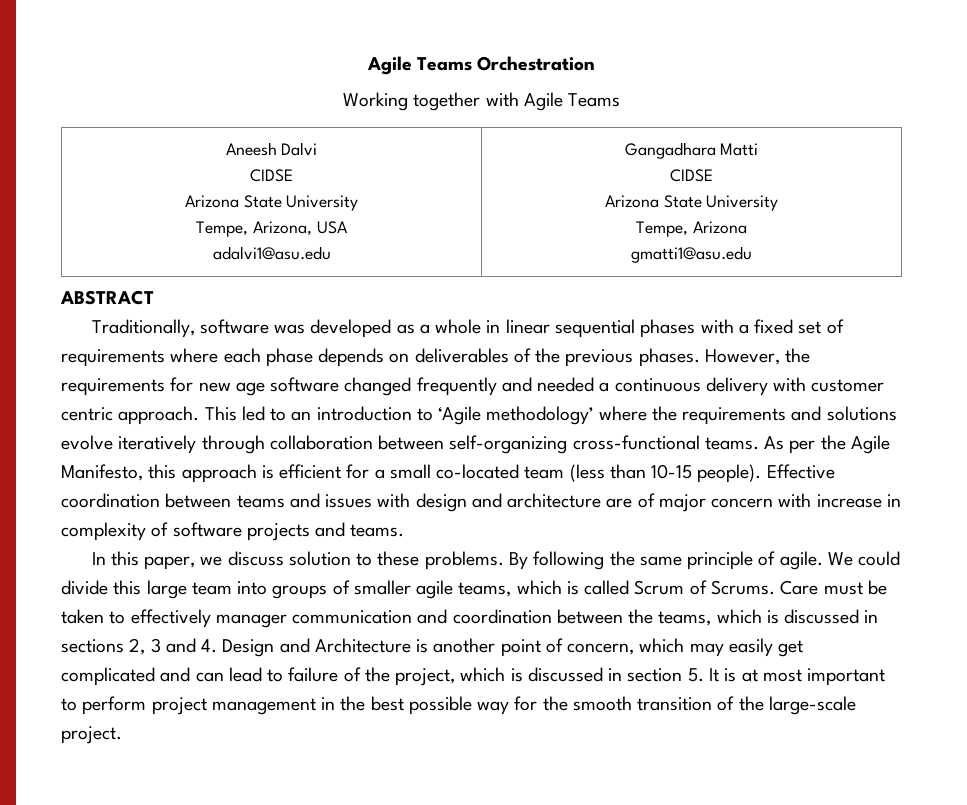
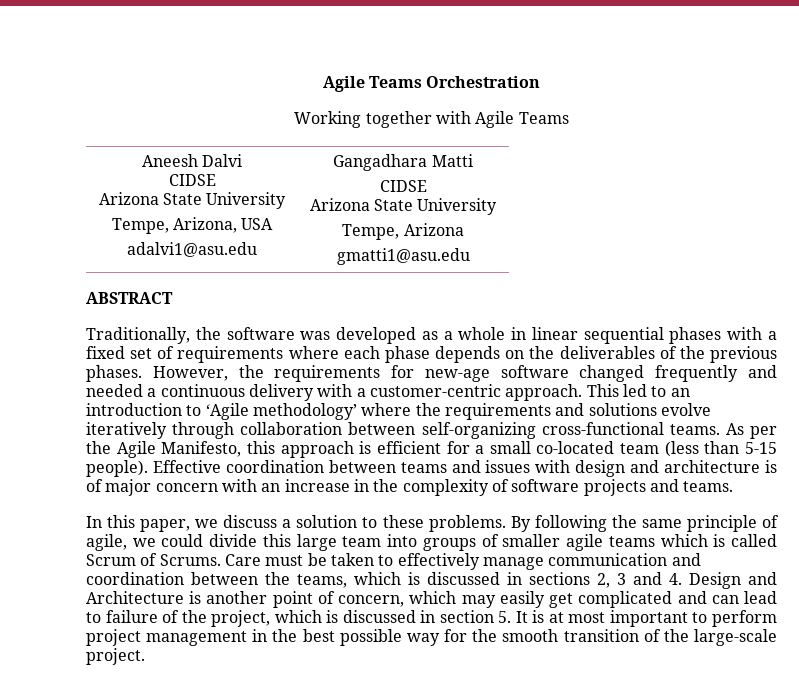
(195, 328) none -> [195,327,221,340] the
(410, 358) none -> [529,346,555,359] the
[198,382,265,396] new age -> [424,369,490,382] new-age
[811,379,885,392] [61,407,113,421] customer centric -> [356,384,501,397] a customer-centric
[651,464,693,479] 10-15 -> [745,442,777,454] 5-15
[606,498,633,508] are -> [765,460,778,473] is
(812, 500) none -> [261,483,281,492] an
(901, 500) none -> [373,479,399,492] the
(284, 558) none -> [282,519,292,528] a
[779,551,853,570] agile. We -> [86,534,156,551] agile, we
[458,582,512,597] teams, -> [608,536,655,547] teams
[215,614,287,628] manager -> [482,557,544,570] manage

